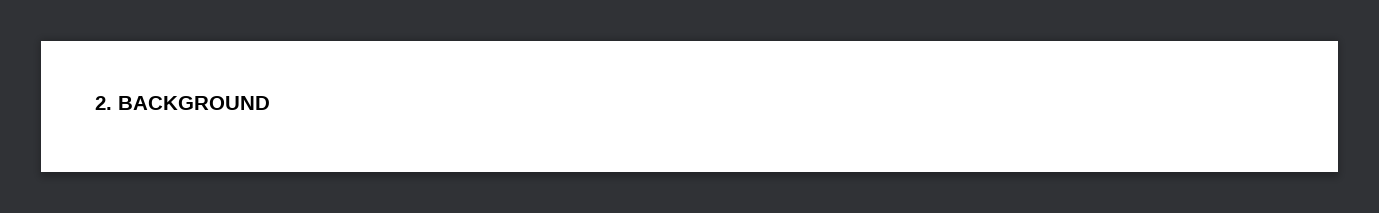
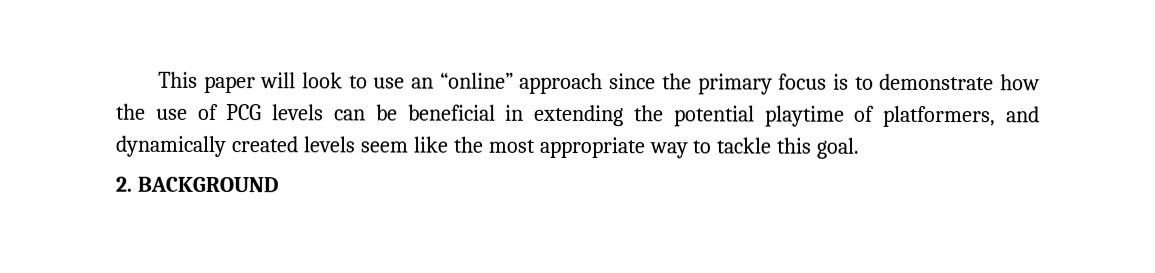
(95, 103) none -> [157,71,1040,95] [116,103,1040,128] [115,135,860,159] This paper will look to use an “online” approach since the primary focus is to demonstrate how the use of PCG levels can be beneficial in extending the potential playtime of platformers, and dynamically created levels seem like the most appropriate way to tackle this goal. //

